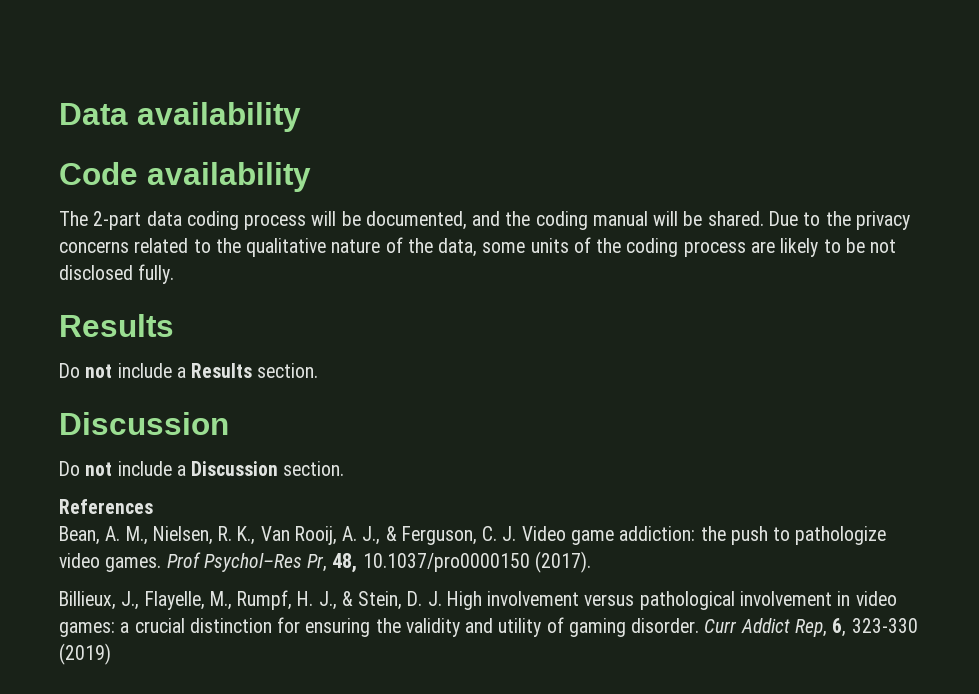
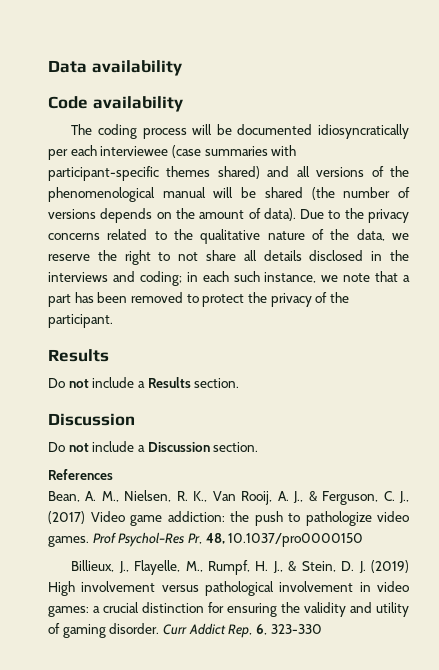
[93,211,182,230] 2-part data -> (93, 129) none
[365,211,764,230] documented, and the coding manual will be shared. -> [237,124,409,139] [48,145,297,160] [48,166,410,181] [48,187,411,202] [48,208,296,223] documented idiosyncratically per each interviewee (case summaries with participant-specific themes shared) and all versions of the phenomenological manual will be shared (the number of versions depends on the amount of data).
[482,237,897,257] [59,264,175,284] some units of the coding process are likely to be not disclosed fully. -> [391,233,409,240] [48,250,410,265] [48,271,410,286] [48,292,349,307] [48,314,113,328] we reserve the right to not share all details disclosed in the interviews and coding; in each such instance, we note that a part has been removed to protect the privacy of the participant.
[502,526,517,541] J. -> [398,491,409,503] [48,511,85,524] J., (2017)
[534,551,591,573] (2017). -> (364, 540) none
(442, 598) none -> [370,560,409,573] (2019)
[59,643,111,665] (2019) -> (322, 629) none

